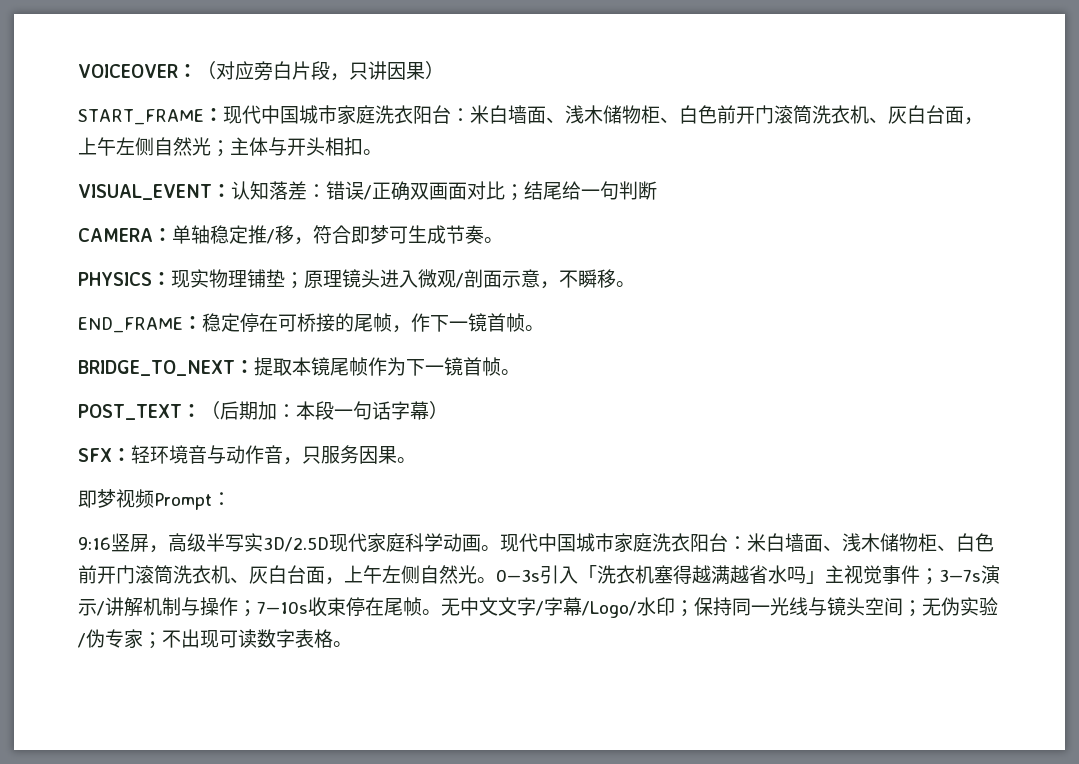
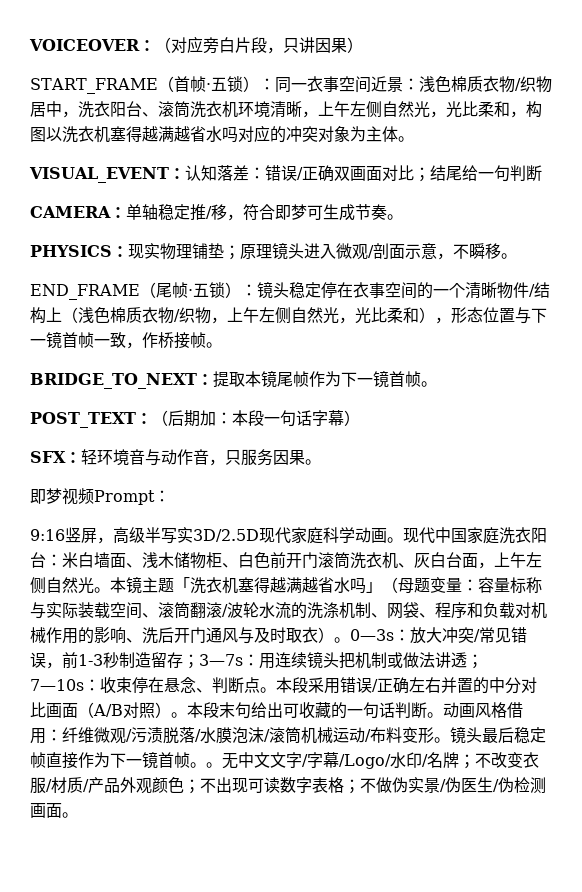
[203,105,983,125] [78,137,363,157] ：现代中国城市家庭洗衣阳台：米白墙面、浅木储物柜、白色前开门滚筒洗衣机、灰白台面，上午左侧自然光；主体与开头相扣 -> [157,76,552,93] [30,101,542,118] [30,125,398,143] （首帧·五锁）：同一衣事空间近景：浅色棉质衣物/织物居中，洗衣阳台、滚筒洗衣机环境清晰，上午左侧自然光，光比柔和，构图以洗衣机塞得越满越省水吗对应的冲突对象为主体
[183,313,506,333] ：稳定停在可桥接的尾帧，作下一镜首 -> [140,281,550,299] [30,307,547,324] [30,331,190,349] （尾帧·五锁）：镜头稳定停在衣事空间的一个清晰物件/结构上（浅色棉质衣物/织物，上午左侧自然光，光比柔和），形态位置与下一镜首帧一致，作桥接
[576,533,614,552] 城市 -> (467, 535) none
[496,565,578,584] 0—3s引入 -> [110,576,174,594] 本镜主题
[825,565,1000,585] [78,597,422,617] 主视觉事件；3—7s演示/讲解机制与操作；7—10s收束停在尾帧 -> [382,577,542,594] [30,602,547,619] [30,627,527,644] [30,651,483,669] [30,677,537,694] [30,702,523,719] [30,726,546,744] [30,751,206,769] （母题变量：容量标称与实际装载空间、滚筒翻滚/波轮水流的洗涤机制、网袋、程序和负载对机械作用的影响、洗后开门通风与及时取衣）。0—3s：放大冲突/常见错误，前1-3秒制造留存；3—7s：用连续镜头把机制或做法讲透；7—10s：收束停在悬念、判断点。本段采用错误/正确左右并置的中分对比画面（A/B对照）。本段末句给出可收藏的一句话判断。动画风格借用：纤维微观/污渍脱落/水膜泡沫/滚筒机械运动/布料变形。镜头最后稳定帧直接作为下一镜首帧。
[675,597,998,617] [77,629,143,649] ；保持同一光线与镜头空间；无伪实验/伪专家 -> [422,752,539,769] [30,777,184,794] /名牌；不改变衣服/材质/产品外观颜色
(333, 638) none -> [344,777,546,794] [30,803,62,818] ；不做伪实景/伪医生/伪检测画面

